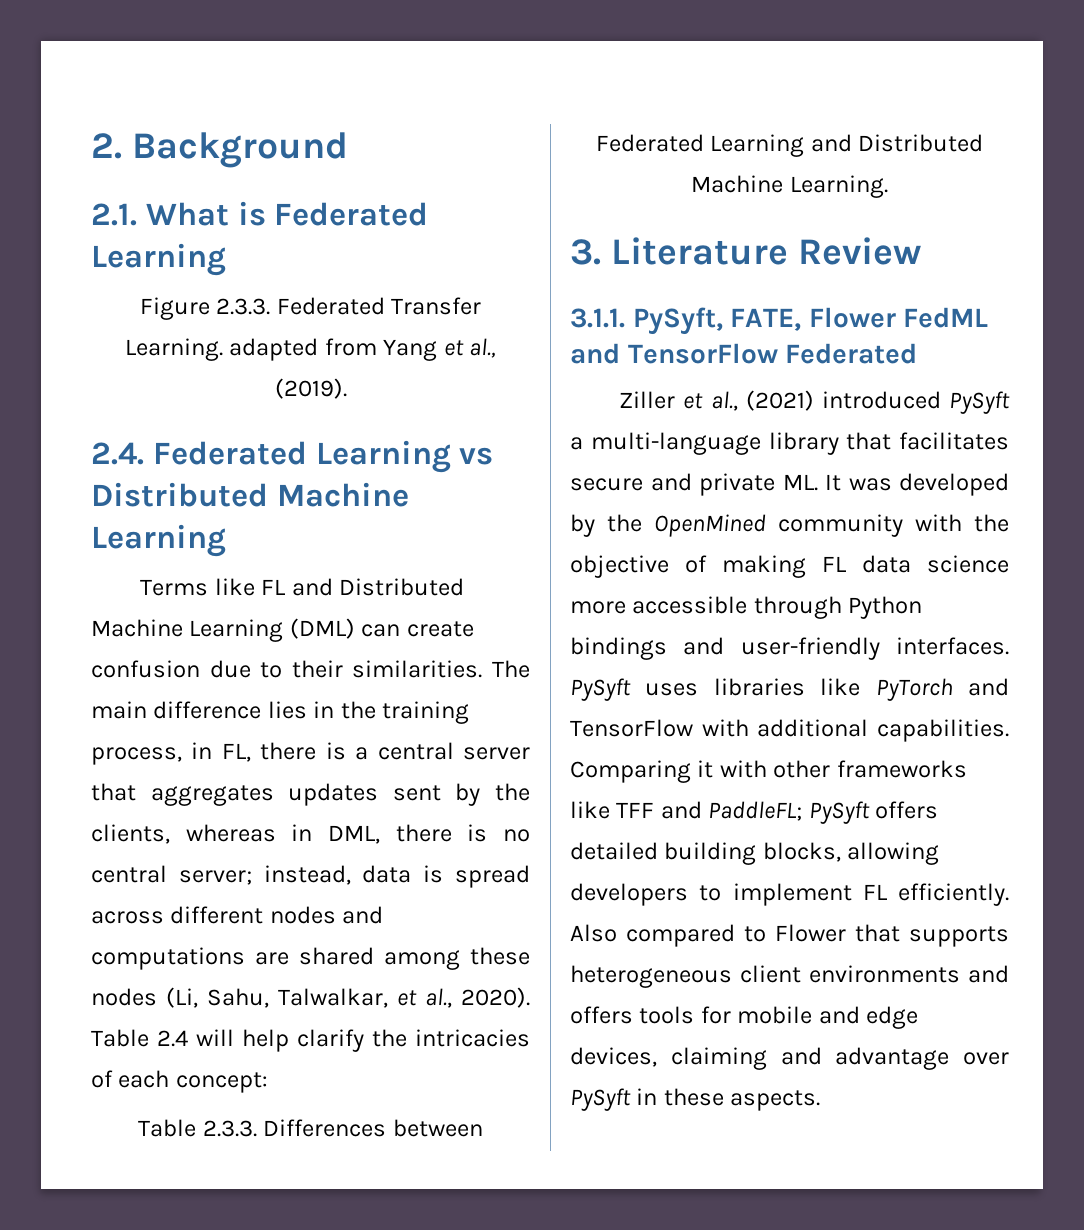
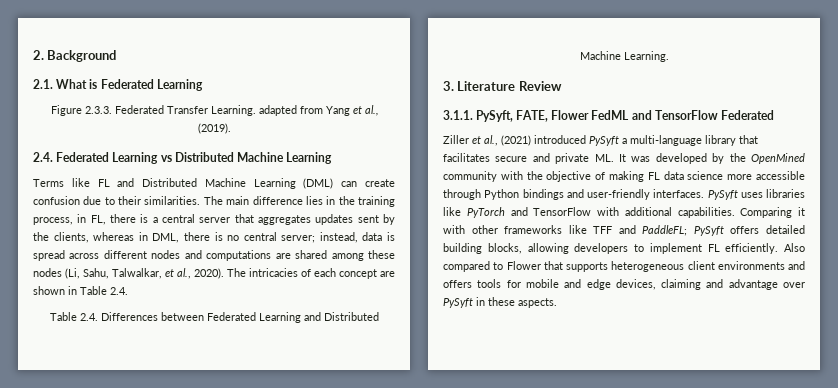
[91,1029,530,1052] [91,1070,268,1093] [138,1119,257,1137] Table 2.4 will help clarify the intricacies of each concept: // Table 2.3.3. -> [227,268,395,279] [33,286,128,295] [49,312,98,321] The intricacies of each concept are shown in Table 2.4. // Table 2.4.

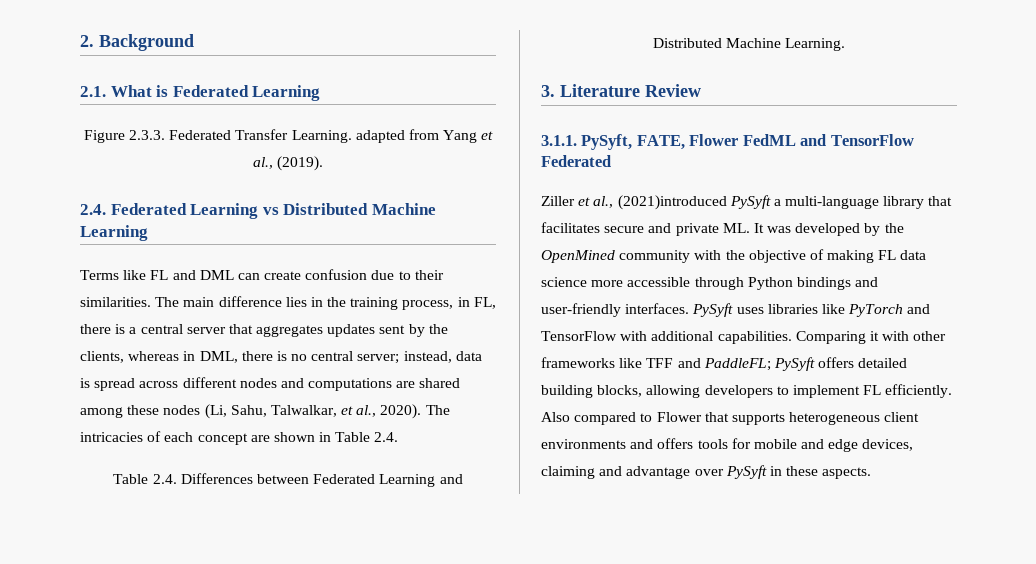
[142,178,334,189] Distributed Machine Learning (DML) -> [199,270,234,280] DML
[501,135,586,146] (2021) introduced -> [617,195,727,210] (2021)introduced

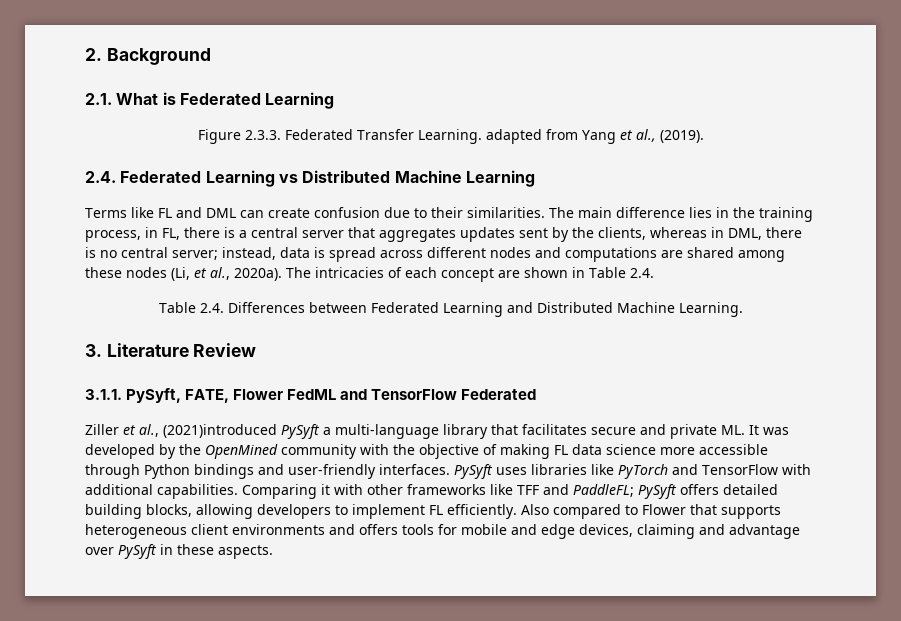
[230,404,422,419] Sahu, Talwalkar, et al., 2020). -> [194,267,282,281] et al., 2020a).

